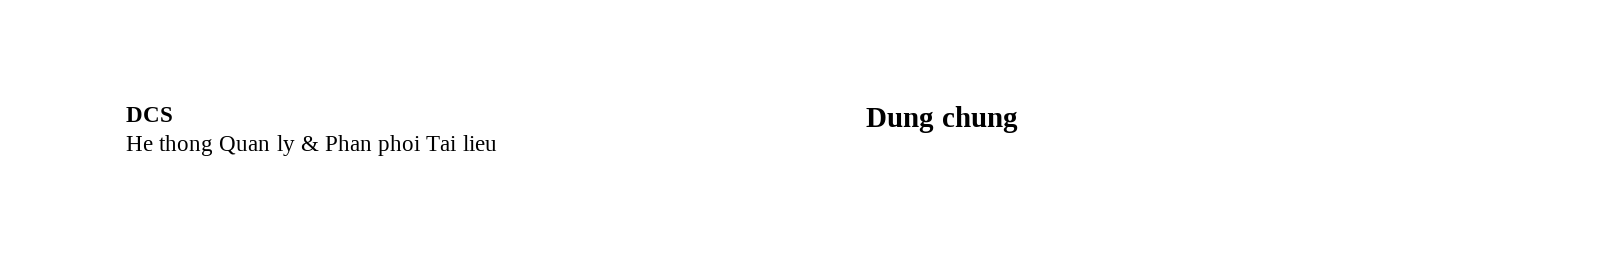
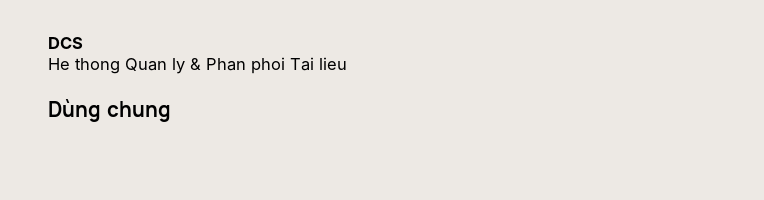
[866,108,934,133] Dung -> [48,99,101,122] Dùng

